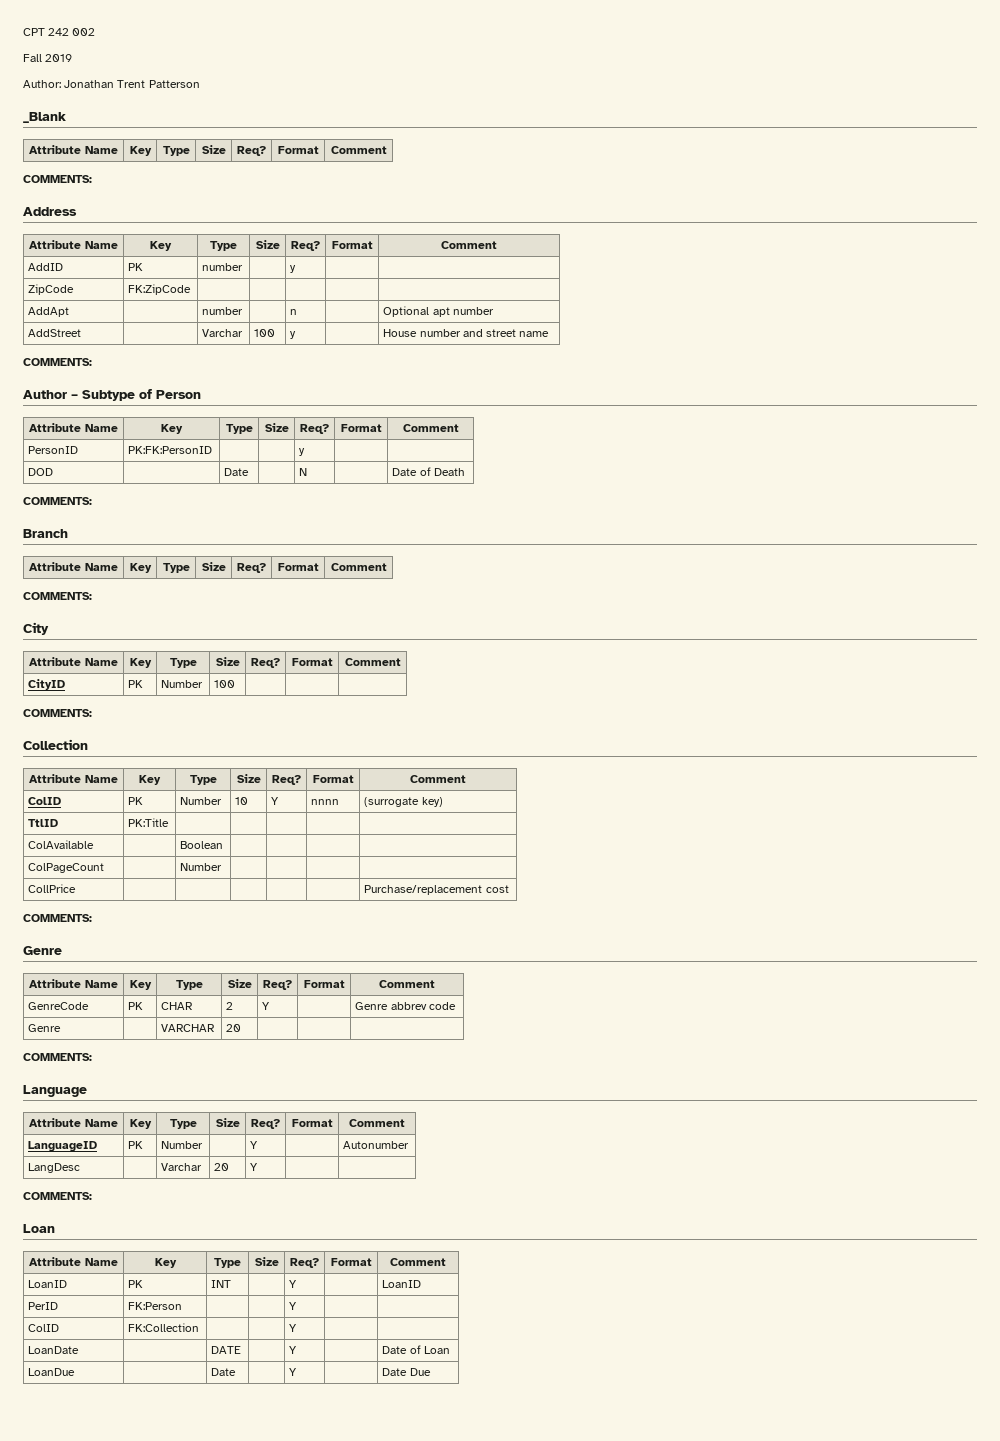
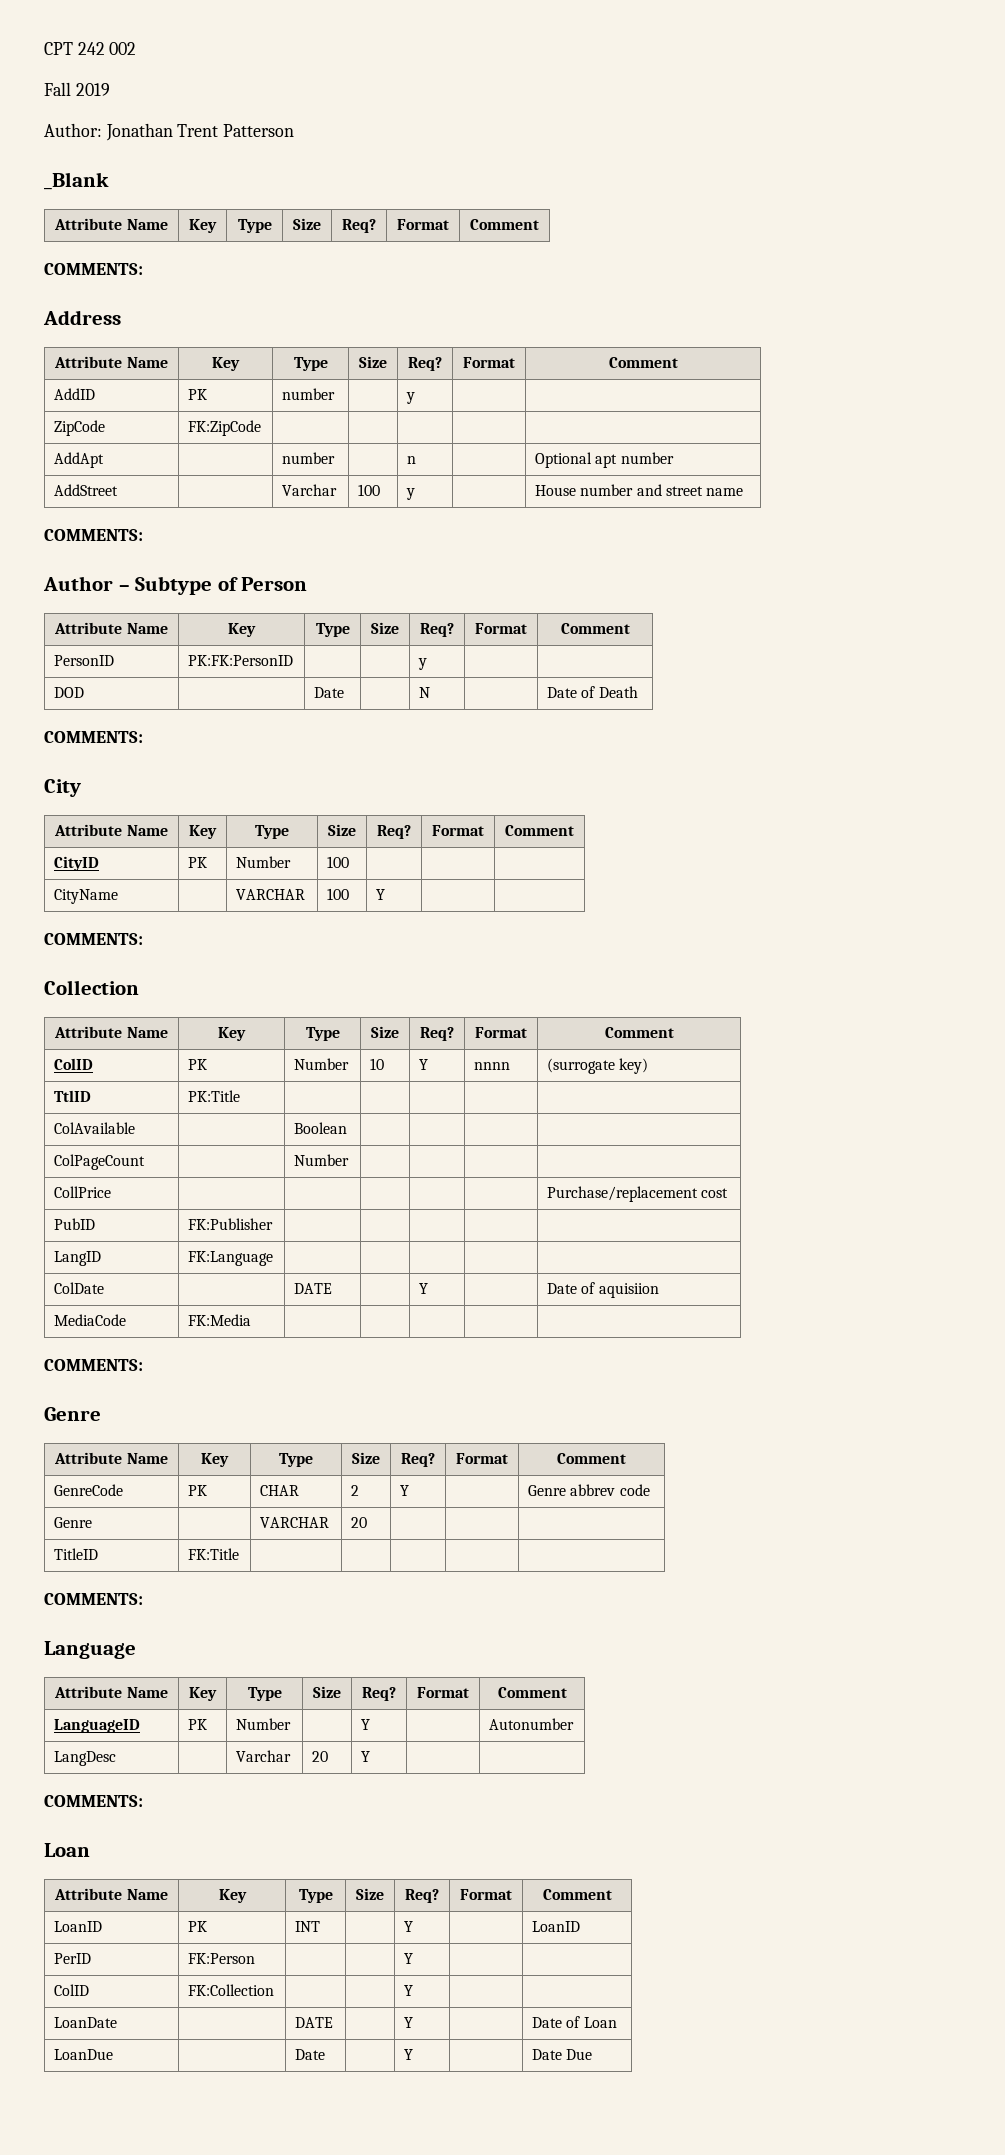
[23,529,68,538] [29,562,118,571] [129,563,152,573] [162,563,190,573] [201,562,226,571] [237,563,266,573] [277,563,319,571] [330,563,387,571] [23,592,92,600] // Branch // Attribute Name | Key | Type | Size | Req? | Format | Comment // COMMENTS: -> (143, 737) none
(236, 684) none -> [54,889,119,904] [236,889,306,900] [327,888,350,900] [376,889,386,900] // CityName | | VARCHAR | 100 | Y | |
(509, 889) none -> [54,1218,96,1230] [188,1218,274,1230] [54,1251,102,1266] [188,1251,274,1266] [54,1282,105,1294] [294,1283,333,1294] [419,1283,429,1294] [547,1282,659,1298] [54,1314,127,1326] [188,1314,252,1326] // PubID | FK:Publisher | | | | | // LangID | FK:Language | | | | | // ColDate | | DATE | | Y | | Date of aquisiion // MediaCode | FK:Media | | | | |
(242, 1028) none -> [54,1548,99,1560] [188,1548,240,1560] // TitleID | FK:Title | | | | |

